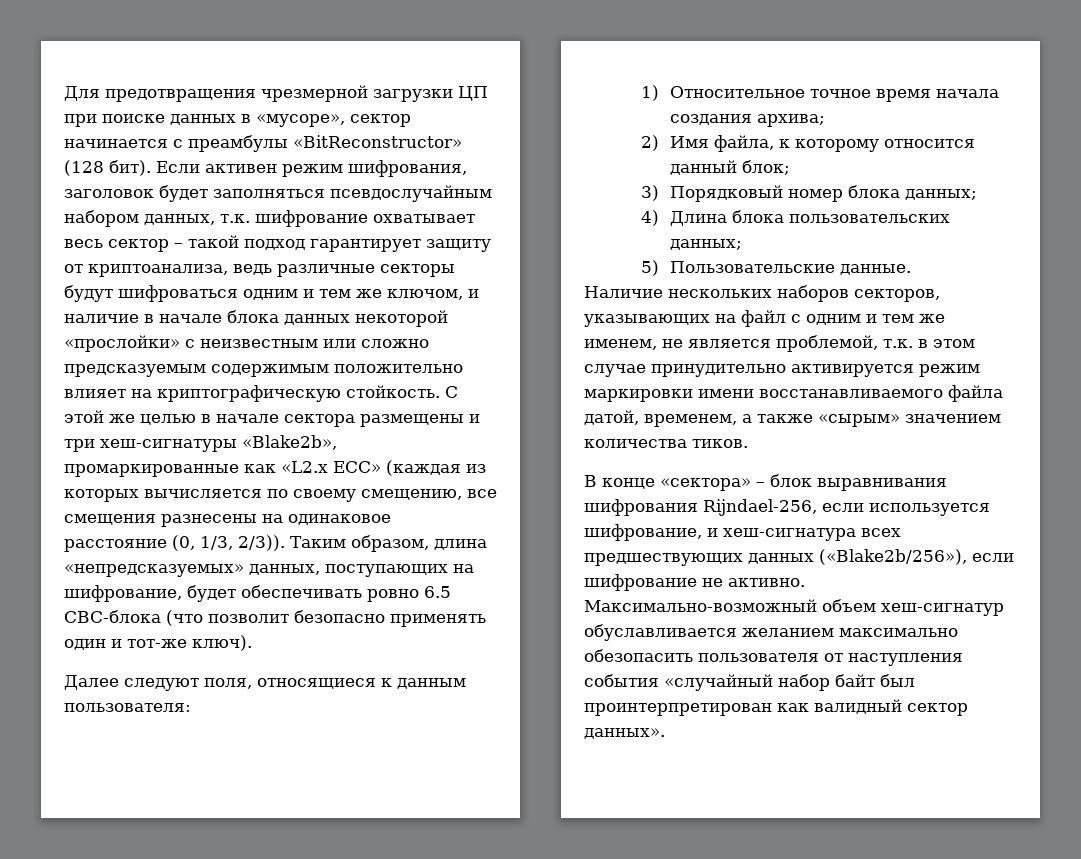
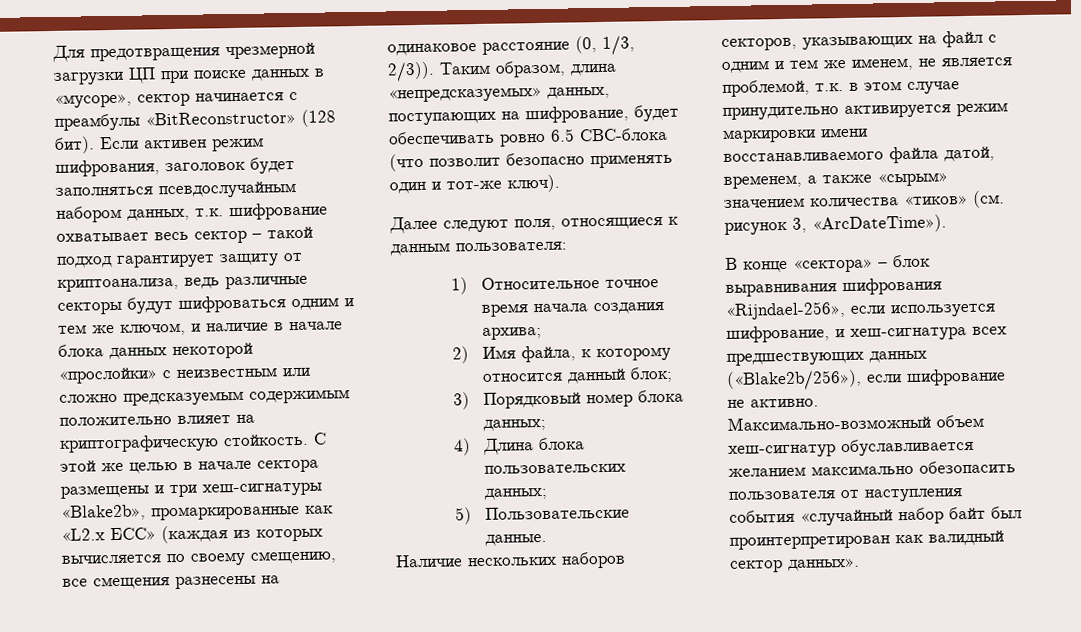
[692,439,748,448] тиков. -> [904,190,1005,208] [724,214,947,235] «тиков» (см. рисунок 3, «ArcDateTime»).
[703,499,817,516] Rijndael-256, -> [725,301,846,320] «Rijndael-256»,

